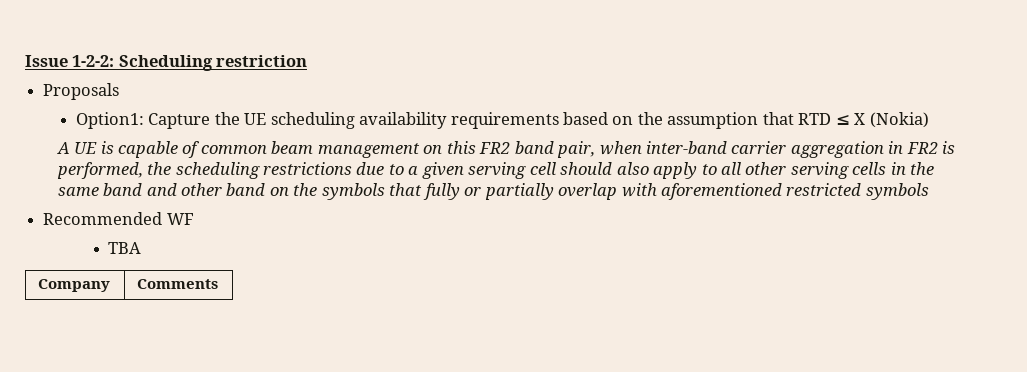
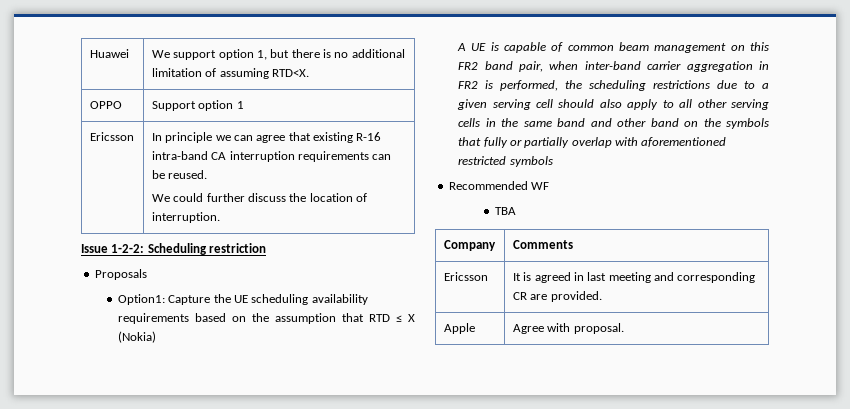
(25, 61) none -> [89,49,129,58] [151,49,405,60] [151,68,309,79] [89,101,122,109] [151,100,244,111] [89,132,134,141] [151,132,382,143] [151,151,392,162] [151,170,208,179] [151,193,368,202] [151,212,220,223] Huawei | We support option 1, but there is no additional limitation of assuming RTD<X. // OPPO | Support option 1 // Ericsson | In principle we can agree that existing R-16 intra-band CA interruption requirements can be reused. // We could further discuss the location of interruption. //
(219, 284) none -> [443,272,488,281] [512,272,756,283] [512,291,602,302] [443,323,475,334] [512,323,624,334] // Ericsson | It is agreed in last meeting and corresponding CR are provided. // Apple | Agree with proposal.

